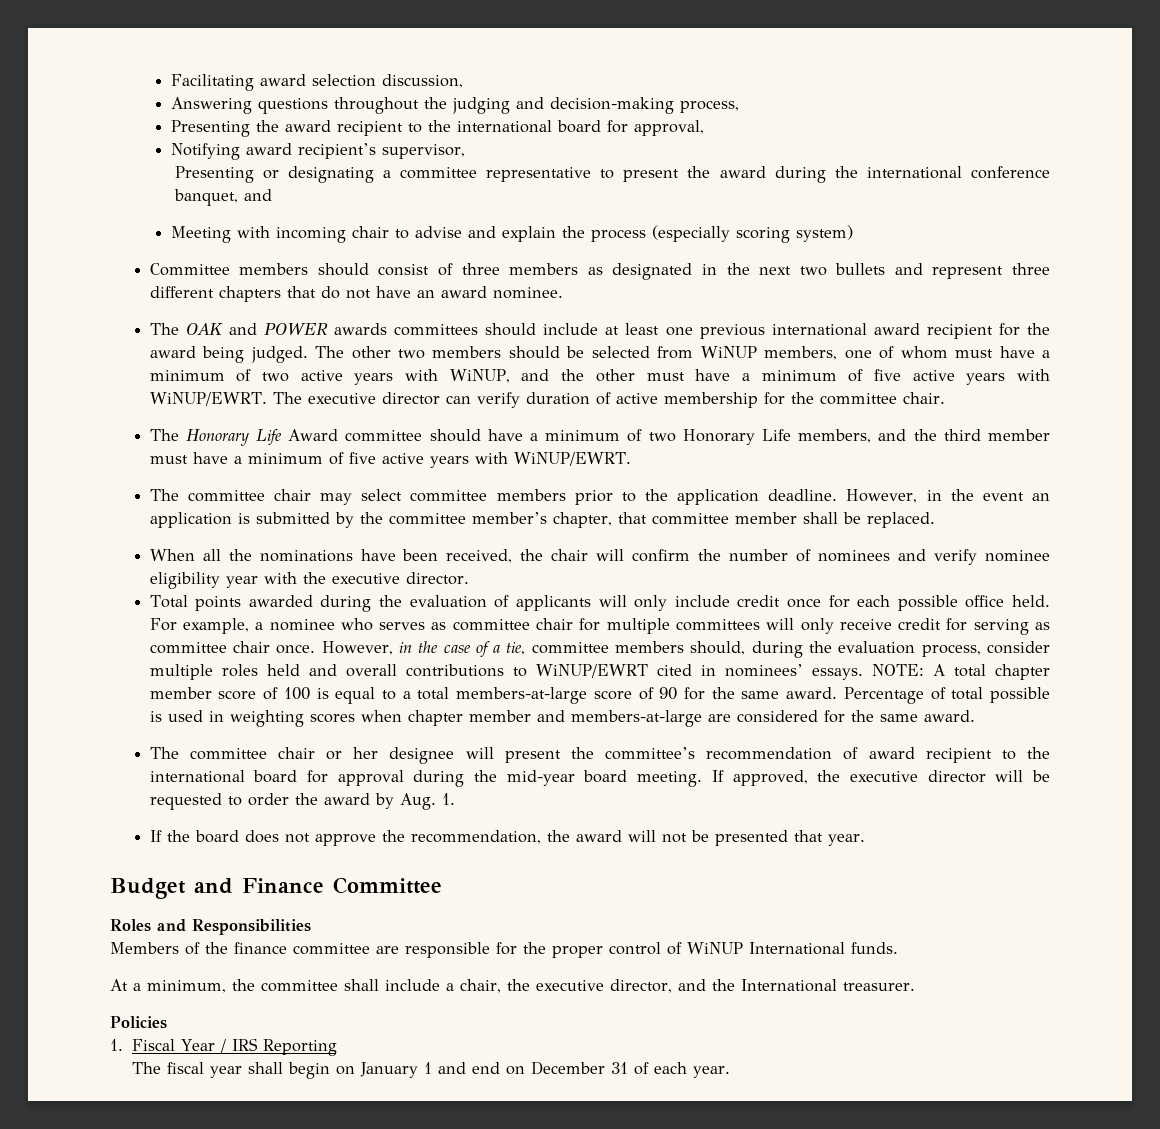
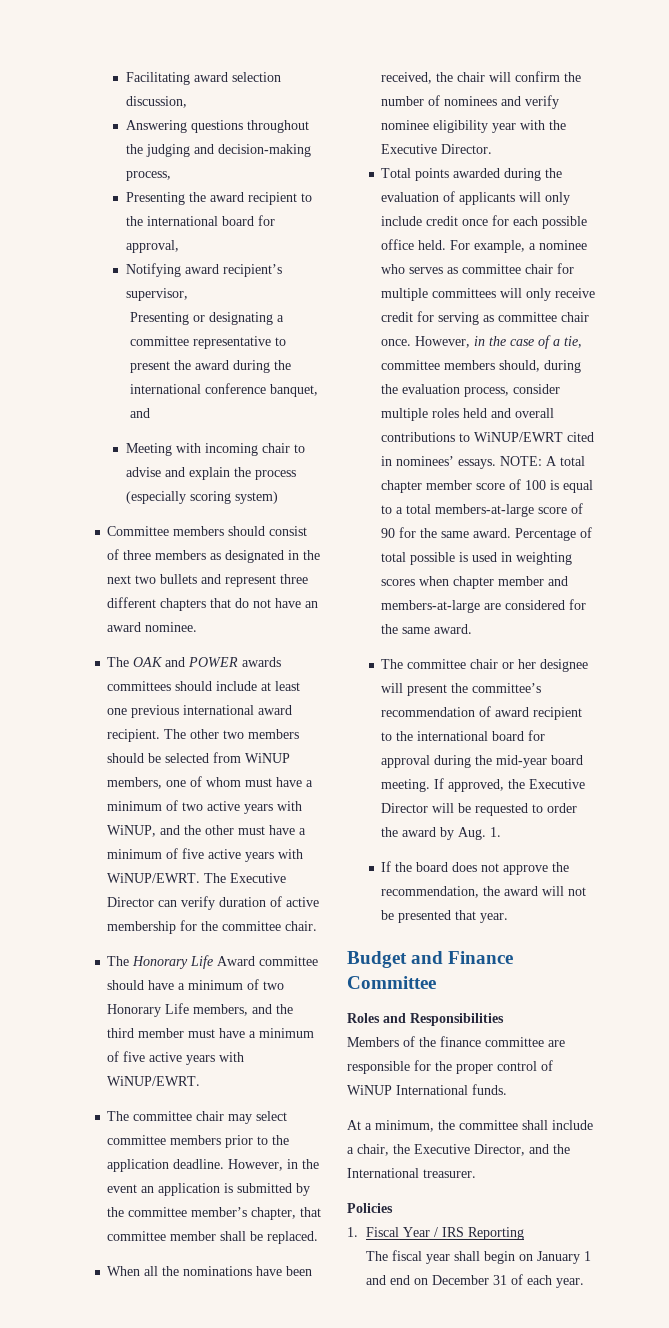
[926,323,1050,339] [149,346,308,363] recipient for the award being judged. -> [107,729,161,742] recipient.
[307,392,440,405] executive director -> [230,873,287,883] [107,897,155,907] Executive Director
[331,572,469,585] executive director. -> [381,144,493,154] Executive Director.
[849,770,986,783] executive director -> [529,779,586,789] [381,803,429,813] Executive Director
[536,979,672,993] executive director, -> [414,1144,525,1156] Executive Director,

